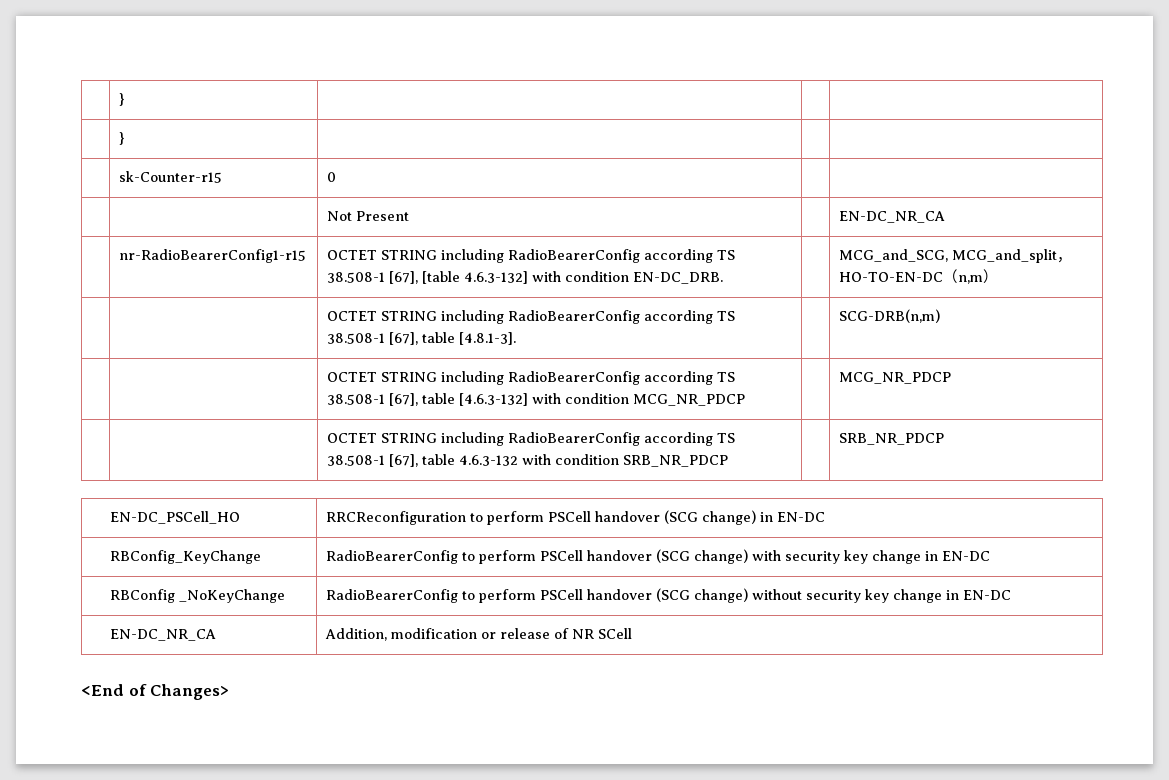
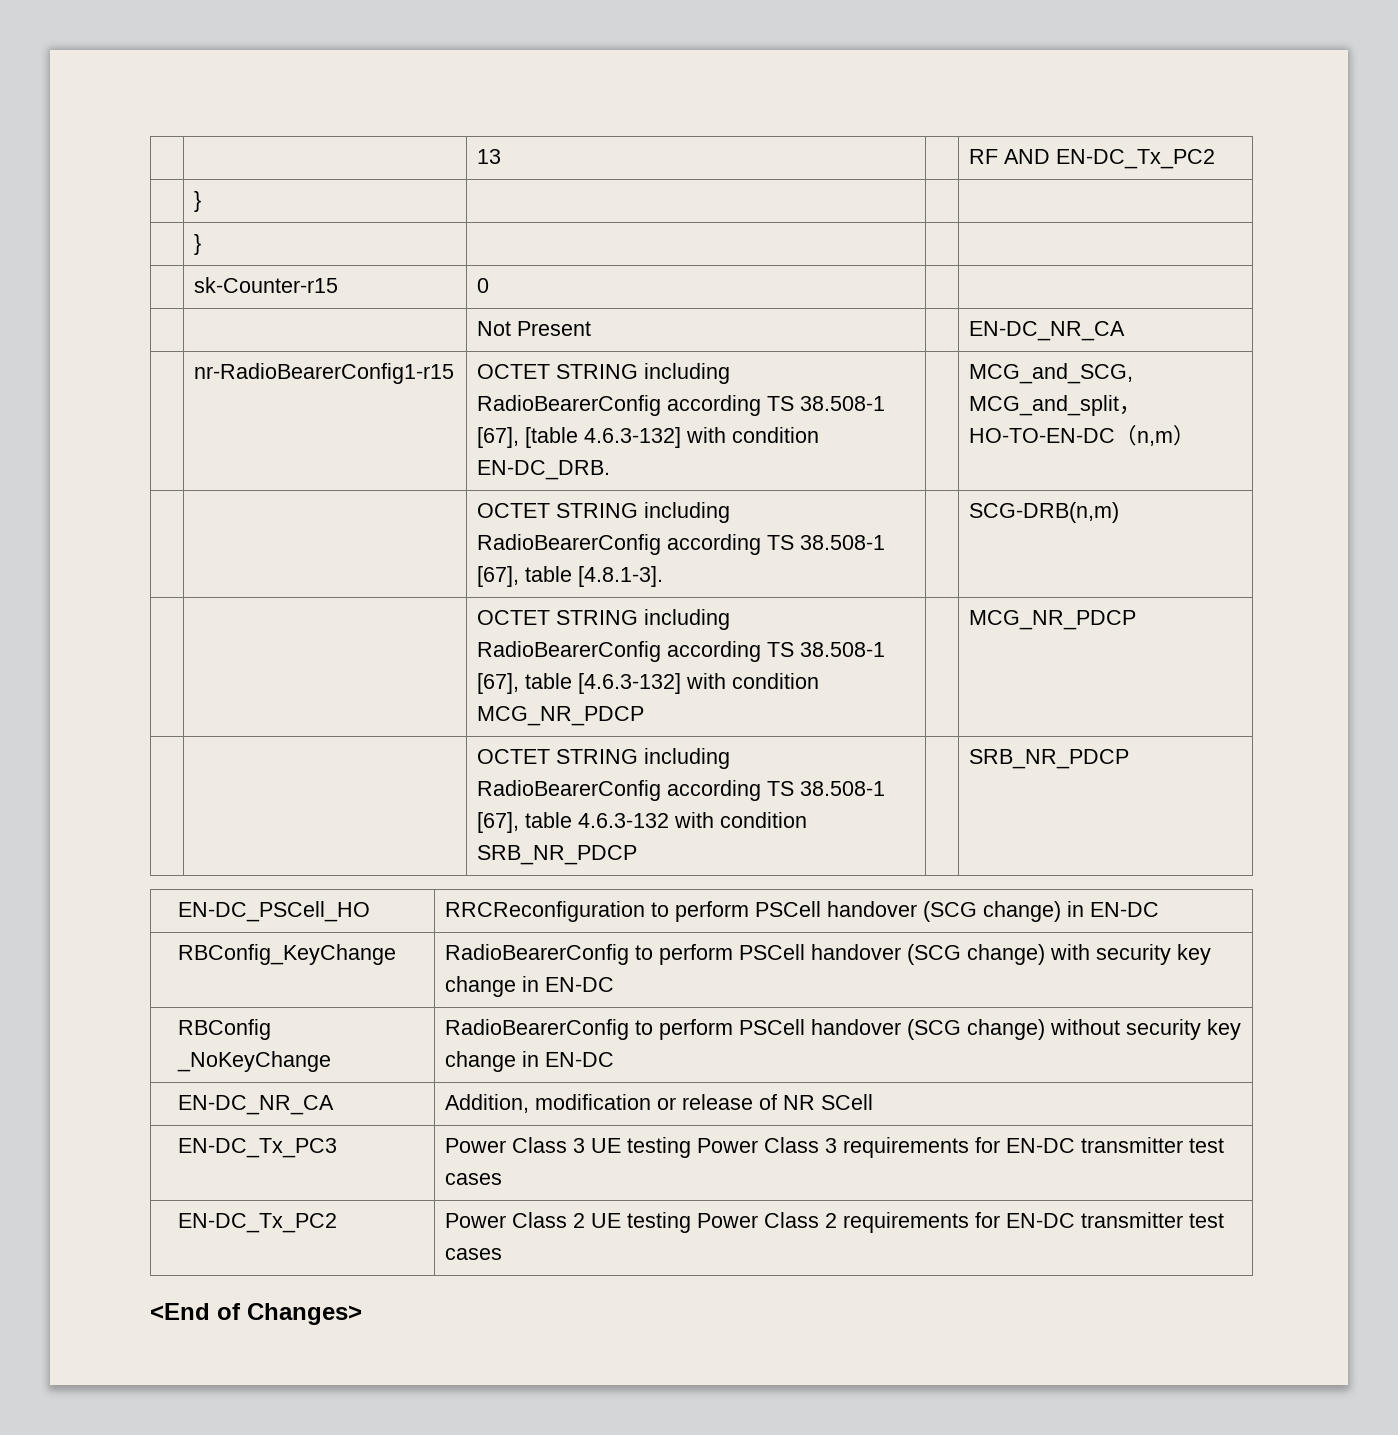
(119, 99) | -> [477,149,502,164] [969,149,1216,169] | | 13 | | RF AND EN-DC_Tx_PC2 // |
(633, 633) none -> [177,1138,337,1158] [445,1137,1225,1158] [445,1173,503,1185] [177,1213,337,1233] [445,1212,1225,1233] [445,1248,503,1260] // EN-DC_Tx_PC3 | Power Class 3 UE testing Power Class 3 requirements for EN-DC transmitter test cases // EN-DC_Tx_PC2 | Power Class 2 UE testing Power Class 2 requirements for EN-DC transmitter test cases

